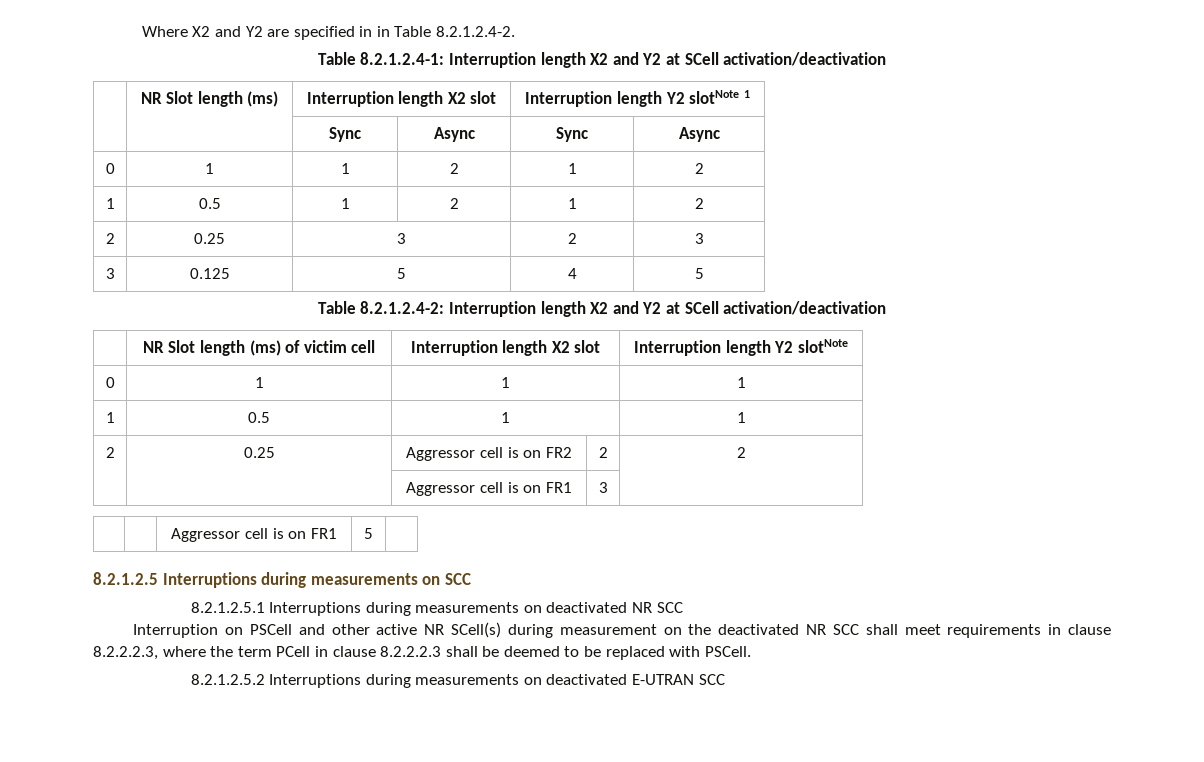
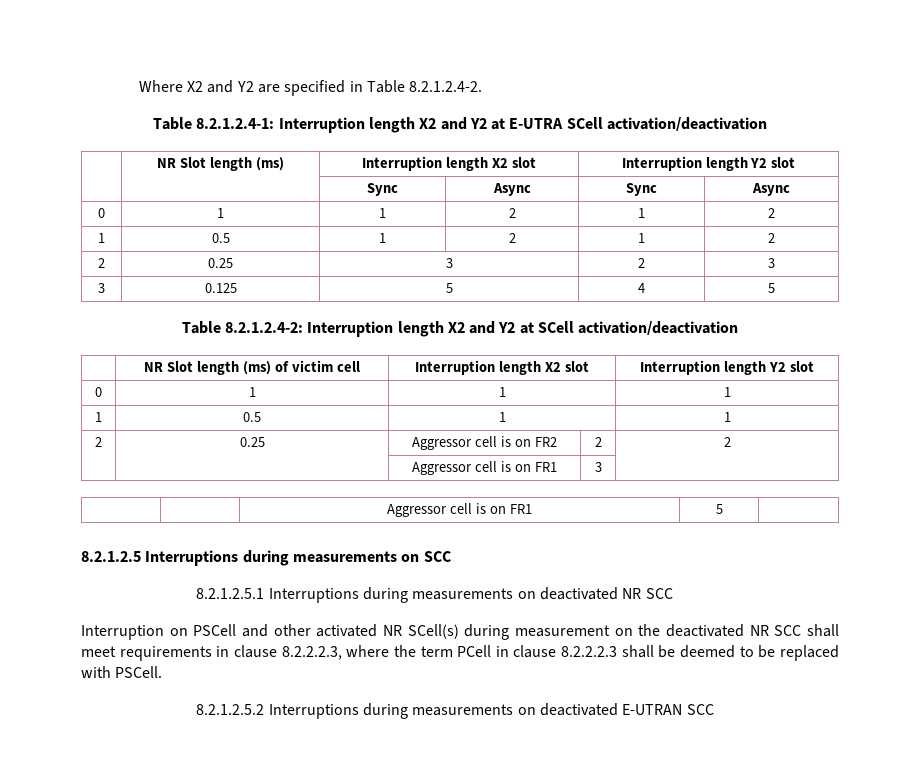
[376,26,390,37] in -> (363, 86) none
(680, 59) none -> [509,118,564,129] E-UTRA
[689,90,750,104] slotNote 1 -> [771,157,796,168] slot
[797,339,848,353] slotNote -> [789,361,814,372] slot
[376,624,418,635] active -> [316,624,378,637] activated

